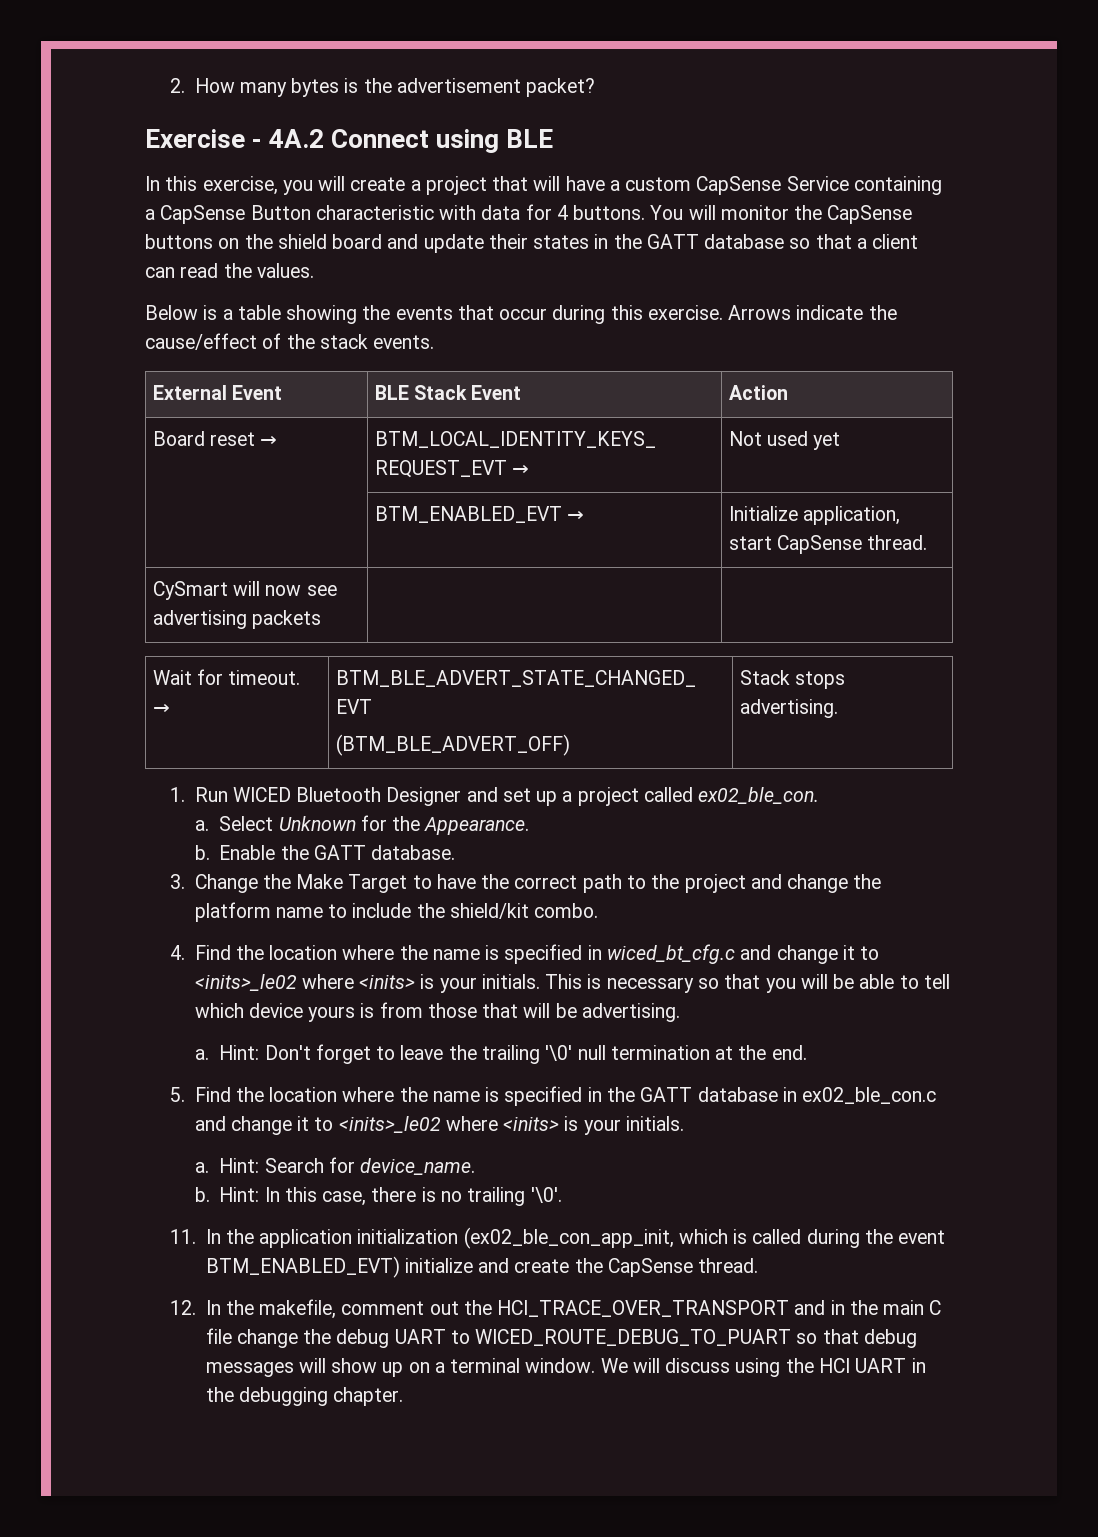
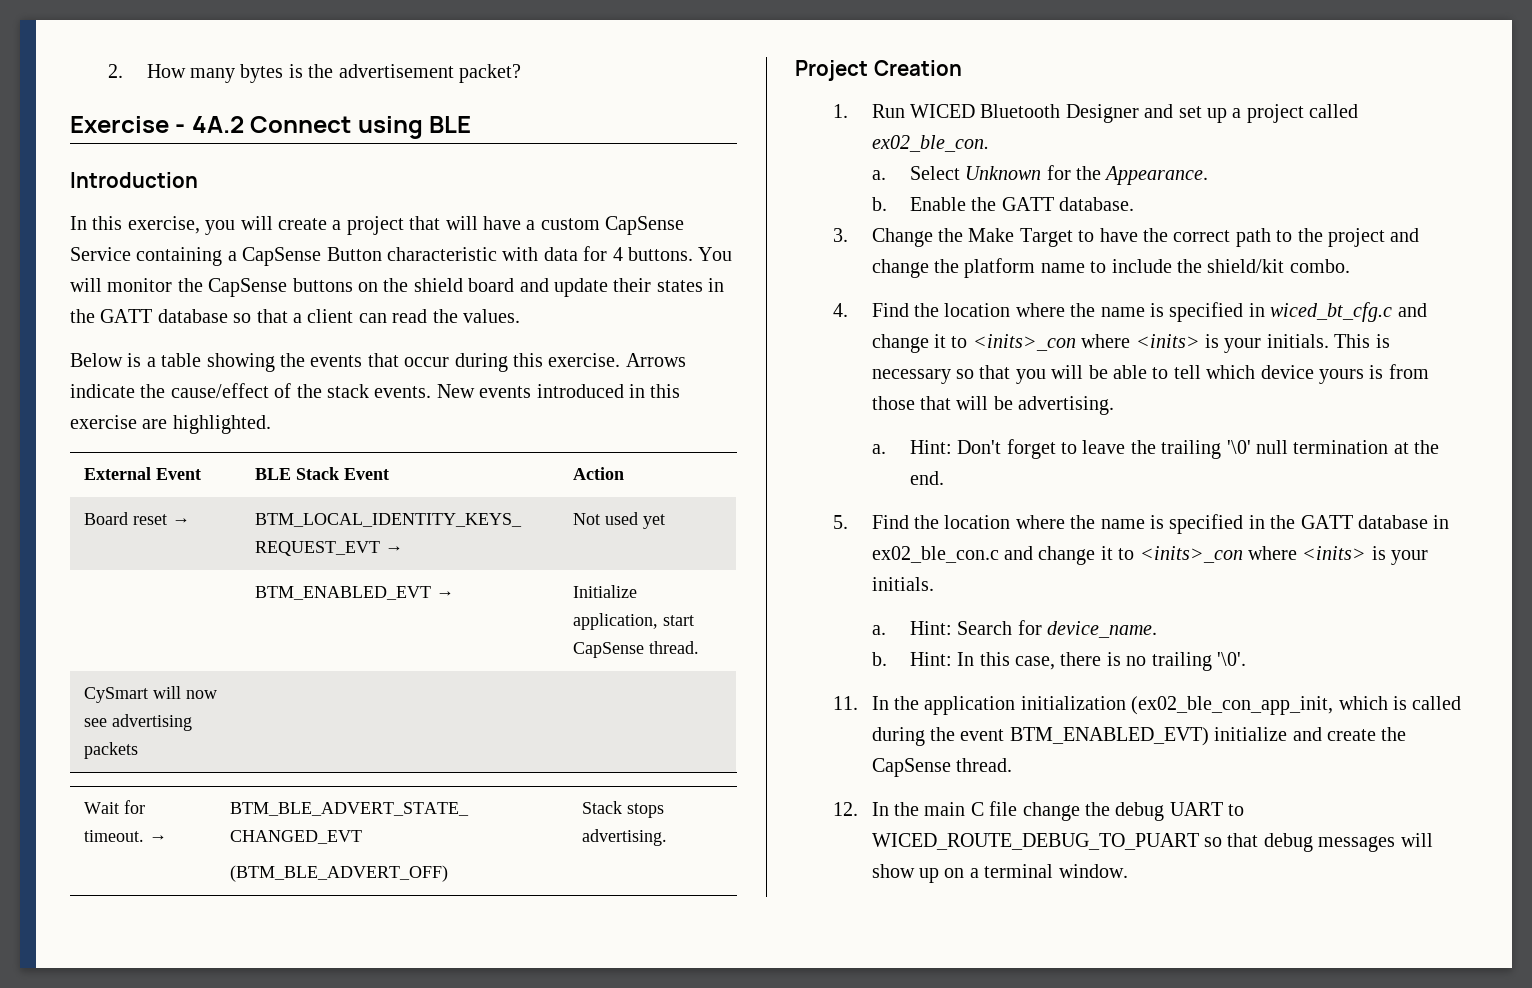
(554, 138) none -> [70,172,198,188] // Introduction
(435, 342) none -> [436,384,681,398] [70,415,271,434] New events introduced in this exercise are highlighted.
(838, 708) none -> [795,60,962,81] // Project Creation
[194,974,297,991] <inits>_le02 -> [972,334,1076,351] <inits>_con
[338,1116,441,1133] <inits>_le02 -> [1139,546,1243,563] <inits>_con
[259,1299,878,1319] makefile, comment out the HCI_TRACE_OVER_TRANSPORT and in the -> (919, 809) none
[600,1358,926,1377] [205,1387,404,1406] We will discuss using the HCI UART in the debugging chapter. -> (1128, 871) none

